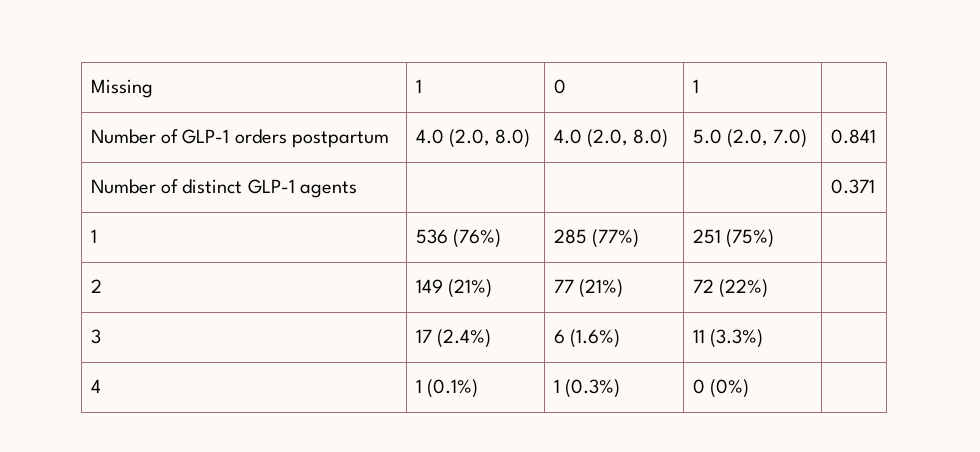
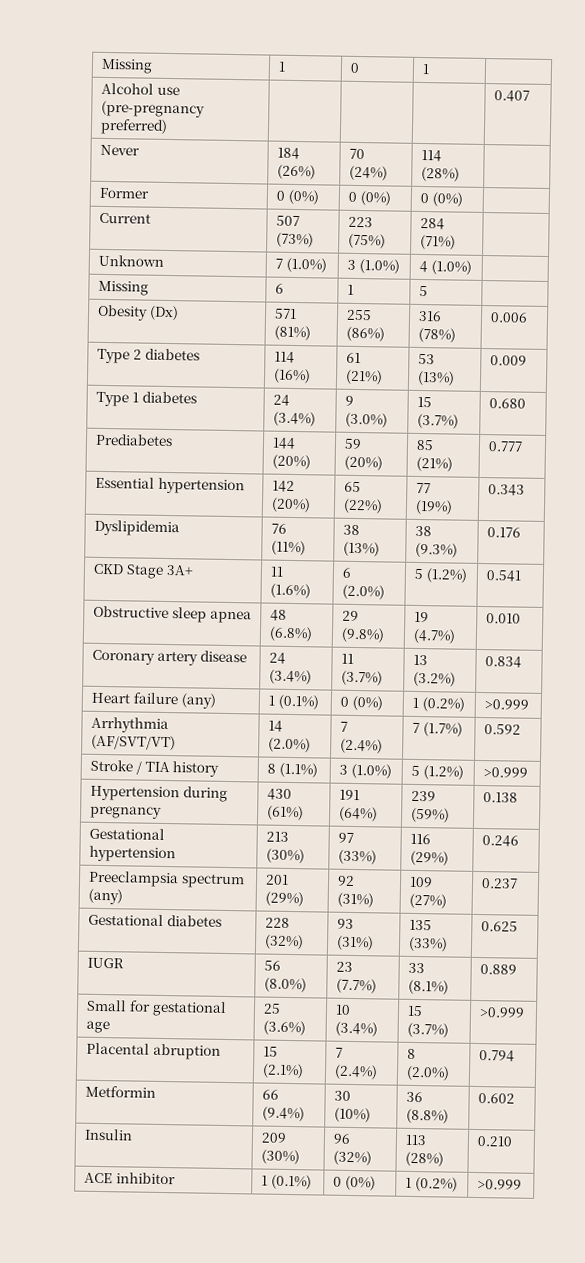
[90,129,390,148] [415,129,531,148] [553,129,669,148] [692,129,808,148] [830,129,876,144] [90,179,358,198] [830,179,875,194] [90,229,97,243] [415,229,502,248] [553,229,640,248] [692,229,775,248] [90,279,102,293] [415,279,493,298] [553,279,624,298] [692,279,769,298] [90,329,101,344] [415,329,492,348] [553,329,621,348] [692,329,764,348] [90,379,101,393] [415,379,479,398] [553,379,621,398] [692,379,750,398] Number of GLP-1 orders postpartum | 4.0 (2.0, 8.0) | 4.0 (2.0, 8.0) | 5.0 (2.0, 7.0) | 0.841 // Number of distinct GLP-1 agents | | | | 0.371 // 1 | 536 (76%) | 285 (77%) | 251 (75%) | // 2 | 149 (21%) | 77 (21%) | 72 (22%) | // 3 | 17 (2.4%) | 6 (1.6%) | 11 (3.3%) | // 4 | 1 (0.1%) | 1 (0.3%) | 0 (0%) | -> [101,82,180,96] [101,100,206,118] [100,118,169,135] [494,90,531,102] [100,144,141,156] [277,147,301,160] [277,164,317,180] [349,148,366,160] [349,165,389,181] [421,149,443,162] [421,166,461,182] [99,187,151,199] [276,189,320,205] [348,191,392,206] [420,192,463,207] [99,212,152,224] [276,215,301,227] [276,232,315,248] [348,216,374,228] [348,233,387,249] [420,217,446,230] [420,234,457,250] [98,254,165,267] [275,257,327,273] [347,259,400,274] [419,260,472,275] [98,280,150,296] [275,283,285,294] [347,284,355,295] [419,285,429,297] [97,304,179,321] [274,308,298,320] [274,325,312,341] [346,309,373,321] [346,326,386,342] [418,310,443,322] [418,327,457,343] [490,312,529,323] [97,348,200,364] [274,351,296,364] [273,368,312,384] [346,352,362,364] [345,369,384,385] [418,353,436,365] [417,370,456,386] [490,355,528,366] [96,391,197,407] [273,394,291,406] [273,411,317,427] [345,395,355,406] [345,412,389,428] [417,396,433,408] [417,413,460,429] [489,398,527,409] [95,433,174,447] [272,437,297,450] [272,454,312,470] [344,438,363,450] [344,455,384,471] [416,439,435,451] [416,456,454,472] [488,441,524,452] [95,476,245,495] [272,480,296,493] [271,497,312,513] [344,481,362,493] [343,498,384,514] [416,482,432,494] [415,499,454,515] [488,484,526,496] [94,519,181,537] [271,523,288,534] [271,540,307,556] [343,524,361,536] [343,541,381,557] [415,525,433,537] [415,542,459,558] [487,527,522,538] [93,563,194,579] [270,566,285,577] [270,583,312,599] [342,567,353,578] [342,584,386,600] [414,568,468,583] [486,570,522,582] [93,605,252,624] [270,609,288,621] [269,626,314,642] [342,610,360,622] [341,627,386,643] [414,611,430,623] [413,628,457,644] [486,613,522,624] [92,649,247,666] [269,652,287,664] [269,669,313,685] [341,653,355,664] [341,670,384,686] [413,654,429,666] [413,671,457,687] [485,656,523,668] [91,692,217,709] [268,694,319,710] [340,695,383,711] [412,697,465,712] [484,699,530,710] [91,716,170,734] [91,734,177,751] [268,720,284,732] [268,737,312,753] [340,721,349,732] [340,738,384,754] [412,722,463,737] [484,724,522,735] [90,759,220,777] [267,762,318,778] [339,763,392,779] [411,765,464,780] [483,767,529,778] [90,785,228,802] [90,805,163,819] [267,788,293,801] [267,805,305,821] [339,789,361,801] [339,806,379,822] [411,790,437,802] [410,807,451,823] [483,792,519,803] [89,827,166,841] [89,845,177,863] [266,831,290,842] [266,848,306,864] [338,832,355,844] [338,849,378,865] [410,833,432,845] [410,850,450,866] [482,835,520,847] [88,870,245,889] [88,888,124,905] [265,874,290,885] [265,891,305,907] [337,875,356,887] [337,892,375,908] [409,876,434,888] [409,893,448,909] [481,878,519,889] [88,913,222,927] [265,917,291,929] [264,934,305,950] [337,918,355,930] [336,935,375,951] [409,919,433,931] [408,936,449,952] [481,921,519,932] [87,957,125,969] [264,960,282,971] [264,977,308,993] [336,961,354,973] [336,978,378,994] [408,962,426,974] [408,979,450,995] [480,964,518,975] [86,999,227,1017] [86,1020,111,1034] [263,1003,282,1014] [263,1020,307,1036] [335,1004,352,1015] [335,1021,379,1037] [407,1005,424,1017] [407,1022,450,1038] [479,1007,526,1018] [86,1042,221,1060] [263,1046,279,1057] [262,1063,305,1079] [335,1047,344,1058] [334,1064,379,1080] [407,1048,417,1060] [406,1065,451,1081] [479,1050,516,1062] [85,1085,157,1098] [262,1089,280,1100] [262,1106,306,1122] [334,1090,352,1101] [334,1107,372,1123] [406,1091,424,1103] [406,1108,450,1124] [478,1093,516,1104] [84,1128,134,1141] [261,1132,288,1143] [261,1149,301,1165] [333,1133,352,1144] [333,1150,373,1166] [405,1134,428,1146] [405,1151,445,1167] [477,1136,514,1147] [84,1172,176,1185] [261,1174,312,1190] [333,1175,376,1191] [405,1177,458,1192] [477,1179,523,1190] Alcohol use (pre-pregnancy preferred) | | | | 0.407 // Never | 184 (26%) | 70 (24%) | 114 (28%) | // Former | 0 (0%) | 0 (0%) | 0 (0%) | // Current | 507 (73%) | 223 (75%) | 284 (71%) | // Unknown | 7 (1.0%) | 3 (1.0%) | 4 (1.0%) | // Missing | 6 | 1 | 5 | // Obesity (Dx) | 571 (81%) | 255 (86%) | 316 (78%) | 0.006 // Type 2 diabetes | 114 (16%) | 61 (21%) | 53 (13%) | 0.009 // Type 1 diabetes | 24 (3.4%) | 9 (3.0%) | 15 (3.7%) | 0.680 // Prediabetes | 144 (20%) | 59 (20%) | 85 (21%) | 0.777 // Essential hypertension | 142 (20%) | 65 (22%) | 77 (19%) | 0.343 // Dyslipidemia | 76 (11%) | 38 (13%) | 38 (9.3%) | 0.176 // CKD Stage 3A+ | 11 (1.6%) | 6 (2.0%) | 5 (1.2%) | 0.541 // Obstructive sleep apnea | 48 (6.8%) | 29 (9.8%) | 19 (4.7%) | 0.010 // Coronary artery disease | 24 (3.4%) | 11 (3.7%) | 13 (3.2%) | 0.834 // Heart failure (any) | 1 (0.1%) | 0 (0%) | 1 (0.2%) | >0.999 // Arrhythmia (AF/SVT/VT) | 14 (2.0%) | 7 (2.4%) | 7 (1.7%) | 0.592 // Stroke / TIA history | 8 (1.1%) | 3 (1.0%) | 5 (1.2%) | >0.999 // Hypertension during pregnancy | 430 (61%) | 191 (64%) | 239 (59%) | 0.138 // Gestational hypertension | 213 (30%) | 97 (33%) | 116 (29%) | 0.246 // Preeclampsia spectrum (any) | 201 (29%) | 92 (31%) | 109 (27%) | 0.237 // Gestational diabetes | 228 (32%) | 93 (31%) | 135 (33%) | 0.625 // IUGR | 56 (8.0%) | 23 (7.7%) | 33 (8.1%) | 0.889 // Small for gestational age | 25 (3.6%) | 10 (3.4%) | 15 (3.7%) | >0.999 // Placental abruption | 15 (2.1%) | 7 (2.4%) | 8 (2.0%) | 0.794 // Metformin | 66 (9.4%) | 30 (10%) | 36 (8.8%) | 0.602 // Insulin | 209 (30%) | 96 (32%) | 113 (28%) | 0.210 // ACE inhibitor | 1 (0.1%) | 0 (0%) | 1 (0.2%) | >0.999

